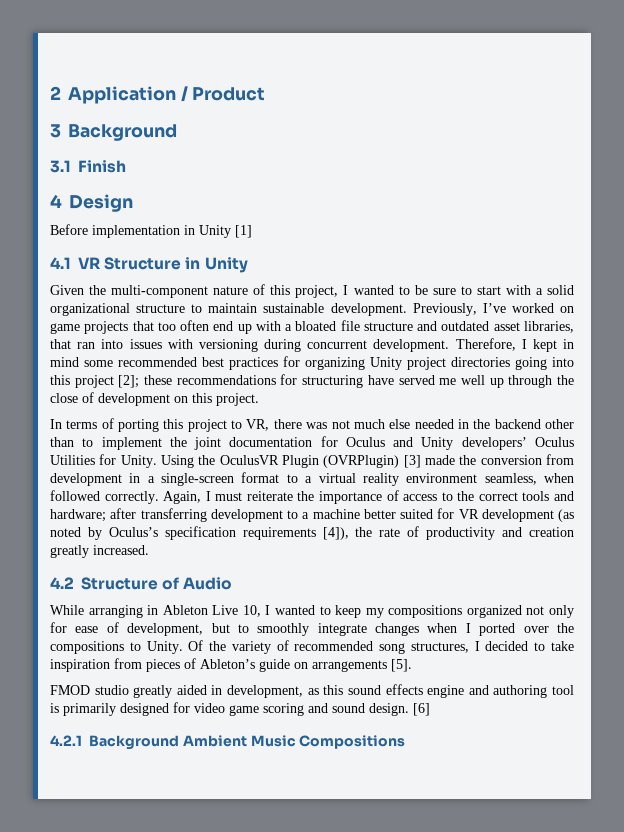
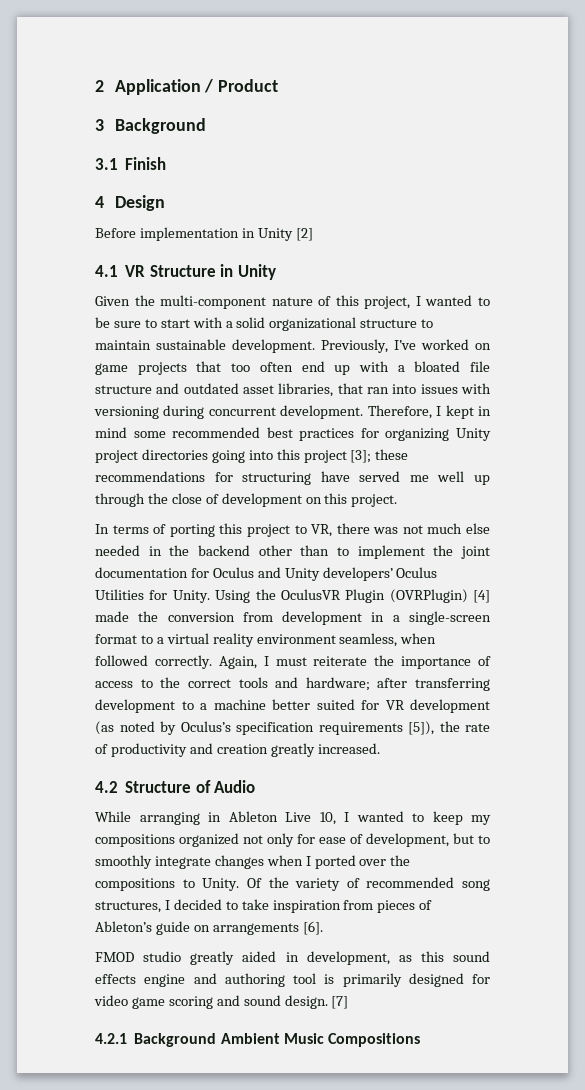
[235,225,252,238] [1] -> [295,228,313,241] [2]
[118,375,140,388] [2]; -> [350,450,372,463] [3];
[403,455,421,468] [3] -> [473,590,490,603] [4]
[322,527,349,540] [4]), -> [408,721,434,735] [5]),
[391,659,412,672] [5]. -> [302,921,323,935] [6].
[413,703,430,716] [6] -> [331,996,349,1009] [7]

